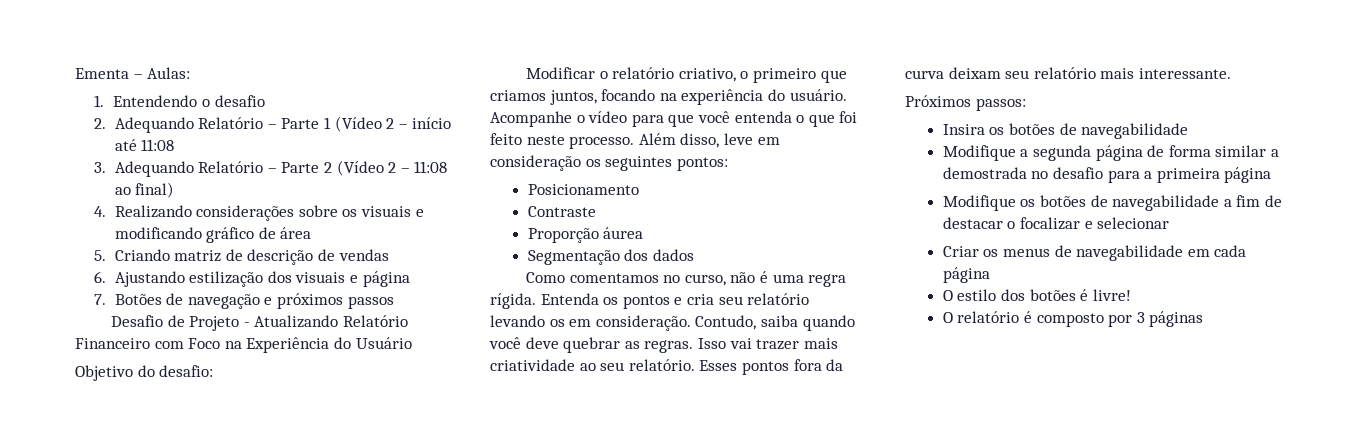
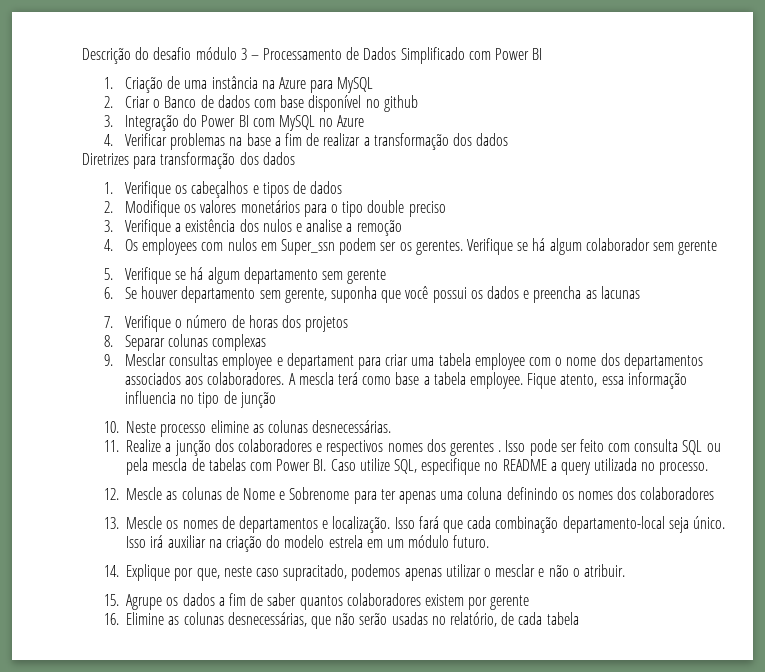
[75,67,191,79] [94,95,265,107] [94,116,452,133] [114,139,175,151] [94,160,448,177] [114,182,175,198] [94,205,424,221] [114,227,312,243] [94,249,389,265] [94,271,410,287] [94,293,394,309] [111,315,408,331] [75,337,412,353] [75,365,214,381] [526,67,847,83] [490,89,847,105] [490,111,858,127] [490,133,780,149] [490,155,728,171] [527,184,639,195] [527,206,596,217] [527,227,644,243] [527,249,695,265] [526,271,847,287] [490,293,810,309] [490,315,855,331] [489,337,838,353] [490,359,844,375] [905,67,1231,79] [905,95,1026,111] [942,123,1189,139] [942,145,1280,161] [942,167,1272,183] [942,195,1283,211] [942,217,1170,230] [942,245,1247,261] [942,267,990,283] [942,289,1131,301] [942,311,1204,327] Ementa – Aulas: // 1. Entendendo o desafio // 2. Adequando Relatório – Parte 1 (Vídeo 2 – início até 11:08 // 3. Adequando Relatório – Parte 2 (Vídeo 2 – 11:08 ao final) // 4. Realizando considerações sobre os visuais e modificando gráfico de área // 5. Criando matriz de descrição de vendas // 6. Ajustando estilização dos visuais e página // 7. Botões de navegação e próximos passos // Desafio de Projeto - Atualizando Relatório Financeiro com Foco na Experiência do Usuário // Objetivo do desafio: // Modificar o relatório criativo, o primeiro que criamos juntos, focando na experiência do usuário. Acompanhe o vídeo para que você entenda o que foi feito neste processo. Além disso, leve em consideração os seguintes pontos: // Posicionamento // Contraste // Proporção áurea // Segmentação dos dados // Como comentamos no curso, não é uma regra rígida. Entenda os pontos e cria seu relatório levando os em consideração. Contudo, saiba quando você deve quebrar as regras. Isso vai trazer mais criatividade ao seu relatório. Esses pontos fora da curva deixam seu relatório mais interessante. // Próximos passos: // Insira os botões de navegabilidade // Modifique a segunda página de forma similar a demostrada no desafio para a primeira página // Modifique os botões de navegabilidade a fim de destacar o focalizar e selecionar // Criar os menus de navegabilidade em cada página // O estilo dos botões é livre! // O relatório é composto por 3 páginas -> [82,47,543,64] [103,76,374,93] [103,95,418,112] [103,114,365,131] [103,133,509,150] [82,152,295,169] [103,181,343,198] [103,200,446,217] [103,219,402,236] [103,238,718,255] [103,267,387,284] [103,286,640,303] [103,315,349,332] [103,334,267,351] [103,353,703,370] [125,372,687,389] [125,391,276,408] [103,420,392,437] [103,439,721,456] [126,458,709,475] [103,487,715,504] [103,516,725,533] [126,535,490,552] [103,564,625,581] [103,593,530,610] [103,612,579,629] Descrição do desafio módulo 3 – Processamento de Dados Simplificado com Power BI // 1. Criação de uma instância na Azure para MySQL // 2. Criar o Banco de dados com base disponível no github // 3. Integração do Power BI com MySQL no Azure // 4. Verificar problemas na base a fim de realizar a transformação dos dados // Diretrizes para transformação dos dados // 1. Verifique os cabeçalhos e tipos de dados // 2. Modifique os valores monetários para o tipo double preciso // 3. Verifique a existência dos nulos e analise a remoção // 4. Os employees com nulos em Super_ssn podem ser os gerentes. Verifique se há algum colaborador sem gerente // 5. Verifique se há algum departamento sem gerente // 6. Se houver departamento sem gerente, suponha que você possui os dados e preencha as lacunas // 7. Verifique o número de horas dos projetos // 8. Separar colunas complexas // 9. Mesclar consultas employee e departament para criar uma tabela employee com o nome dos departamentos associados aos colaboradores. A mescla terá como base a tabela employee. Fique atento, essa informação influencia no tipo de junção // 10. Neste processo elimine as colunas desnecessárias. // 11. Realize a junção dos colaboradores e respectivos nomes dos gerentes . Isso pode ser feito com consulta SQL ou pela mescla de tabelas com Power BI. Caso utilize SQL, especifique no README a query utilizada no processo. // 12. Mescle as colunas de Nome e Sobrenome para ter apenas uma coluna definindo os nomes dos colaboradores // 13. Mescle os nomes de departamentos e localização. Isso fará que cada combinação departamento-local seja único. Isso irá auxiliar na criação do modelo estrela em um módulo futuro. // 14. Explique por que, neste caso supracitado, podemos apenas utilizar o mesclar e não o atribuir. // 15. Agrupe os dados a fim de saber quantos colaboradores existem por gerente // 16. Elimine as colunas desnecessárias, que não serão usadas no relatório, de cada tabela

